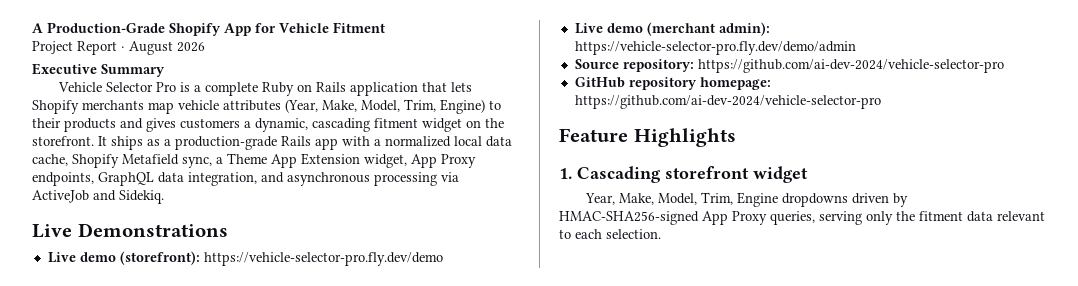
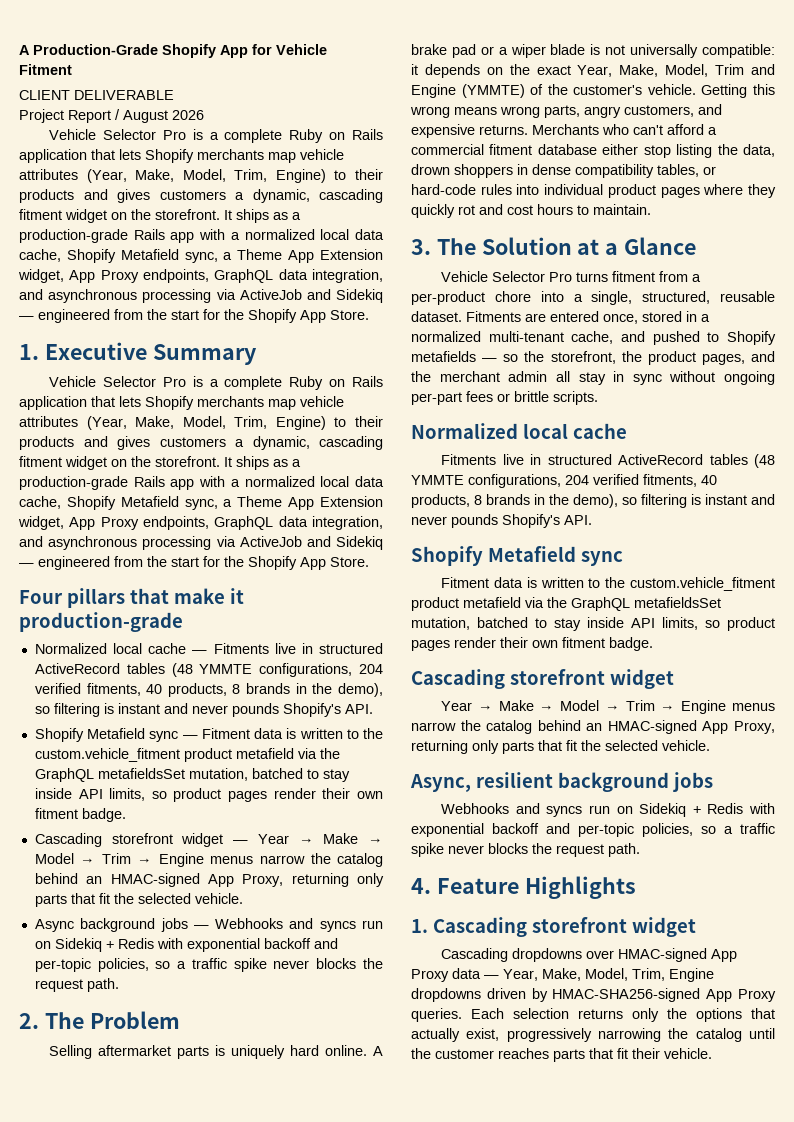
(385, 27) none -> [19,90,174,100] // CLIENT DELIVERABLE
[121,46,125,51] · -> [115,109,120,120] /
(205, 47) none -> [49,129,383,143] [19,149,344,163] [19,169,383,183] [19,189,383,203] [19,209,301,223] [19,229,385,243] [19,249,383,263] [18,269,383,283] [19,289,383,303] [19,309,369,323] [19,344,39,360] Vehicle Selector Pro is a complete Ruby on Rails application that lets Shopify merchants map vehicle attributes (Year, Make, Model, Trim, Engine) to their products and gives customers a dynamic, cascading fitment widget on the storefront. It ships as a production-grade Rails app with a normalized local data cache, Shopify Metafield sync, a Theme App Extension widget, App Proxy endpoints, GraphQL data integration, and asynchronous processing via ActiveJob and Sidekiq — engineered from the start for the Shopify App Store. // 1.
[119,190,164,204] [32,223,228,238] [47,251,443,266] [574,22,770,36] [574,41,856,55] [574,59,1004,73] [574,77,771,90] [574,95,881,109] Sidekiq. // Live Demonstrations // Live demo (storefront): https://vehicle-selector-pro.fly.dev/demo // Live demo (merchant admin): https://vehicle-selector-pro.fly.dev/demo/admin // Source repository: https://github.com/ai-dev-2024/vehicle-selector-pro // GitHub repository homepage: https://github.com/ai-dev-2024/vehicle-selector-pro // -> [336,536,383,550] [19,556,369,570] [19,588,244,608] [19,612,183,632] [34,643,383,654] [34,663,383,677] [34,683,384,697] [34,703,373,717] [34,728,383,742] [34,748,340,762] [34,768,350,782] [34,788,383,802] [34,808,126,822] [34,833,384,847] [34,853,383,867] [34,873,384,887] [34,893,243,907] [34,918,383,932] [34,938,338,952] [34,958,383,972] [34,978,119,992] [19,1011,180,1029] [49,1045,384,1059] [411,44,775,58] [411,64,775,78] [411,84,775,98] [410,104,722,118] [411,124,717,138] [411,144,775,158] [411,164,716,178] [411,184,776,198] [411,204,651,218] [411,237,697,255] [441,271,702,282] [411,291,775,305] [411,311,710,324] [411,331,776,345] [411,351,775,365] [411,371,775,385] [411,391,598,405] [411,423,627,439] [441,454,775,468] [411,474,717,488] [411,494,775,508] [411,514,592,528] [411,546,623,566] [441,577,775,591] [411,597,721,611] [411,617,775,631] [411,637,653,651] [411,669,674,689] [441,700,775,714] [411,720,775,734] [411,740,710,754] [410,772,713,792] [441,803,775,817] [411,823,775,837] [411,843,640,857] [411,878,431,894] Sidekiq — engineered from the start for the Shopify App Store. // Four pillars that make it production-grade // Normalized local cache — Fitments live in structured ActiveRecord tables (48 YMMTE configurations, 204 verified fitments, 40 products, 8 brands in the demo), so filtering is instant and never pounds Shopify's API. // Shopify Metafield sync — Fitment data is written to the custom.vehicle_fitment product metafield via the GraphQL metafieldsSet mutation, batched to stay inside API limits, so product pages render their own fitment badge. // Cascading storefront widget — Year → Make → Model → Trim → Engine menus narrow the catalog behind an HMAC-signed App Proxy, returning only parts that fit the selected vehicle. // Async background jobs — Webhooks and syncs run on Sidekiq + Redis with exponential backoff and per-topic policies, so a traffic spike never blocks the request path. // 2. The Problem // Selling aftermarket parts is uniquely hard online. A brake pad or a wiper blade is not universally compatible: it depends on the exact Year, Make, Model, Trim and Engine (YMMTE) of the customer's vehicle. Getting this wrong means wrong parts, angry customers, and expensive returns. Merchants who can't afford a commercial fitment database either stop listing the data, drown shoppers in dense compatibility tables, or hard-code rules into individual product pages where they quickly rot and cost hours to maintain. // 3. The Solution at a Glance // Vehicle Selector Pro turns fitment from a per-product chore into a single, structured, reusable dataset. Fitments are entered once, stored in a normalized multi-tenant cache, and pushed to Shopify metafields — so the storefront, the product pages, and the merchant admin all stay in sync without ongoing per-part fees or brittle scripts. // Normalized local cache // Fitments live in structured ActiveRecord tables (48 YMMTE configurations, 204 verified fitments, 40 products, 8 brands in the demo), so filtering is instant and never pounds Shopify's API. // Shopify Metafield sync // Fitment data is written to the custom.vehicle_fitment product metafield via the GraphQL metafieldsSet mutation, batched to stay inside API limits, so product pages render their own fitment badge. // Cascading storefront widget // Year → Make → Model → Trim → Engine menus narrow the catalog behind an HMAC-signed App Proxy, returning only parts that fit the selected vehicle. // Async, resilient background jobs // Webhooks and syncs run on Sidekiq + Redis with exponential backoff and per-topic policies, so a traffic spike never blocks the request path. // 4.
(808, 174) none -> [441,948,738,962] [411,968,499,982] Cascading dropdowns over HMAC-signed App Proxy data —
[770,211,1045,225] [559,229,661,239] queries, serving only the fitment data relevant to each selection. -> [411,1008,775,1022] [411,1028,775,1042] [411,1048,712,1062] queries. Each selection returns only the options that actually exist, progressively narrowing the catalog until the customer reaches parts that fit their vehicle.

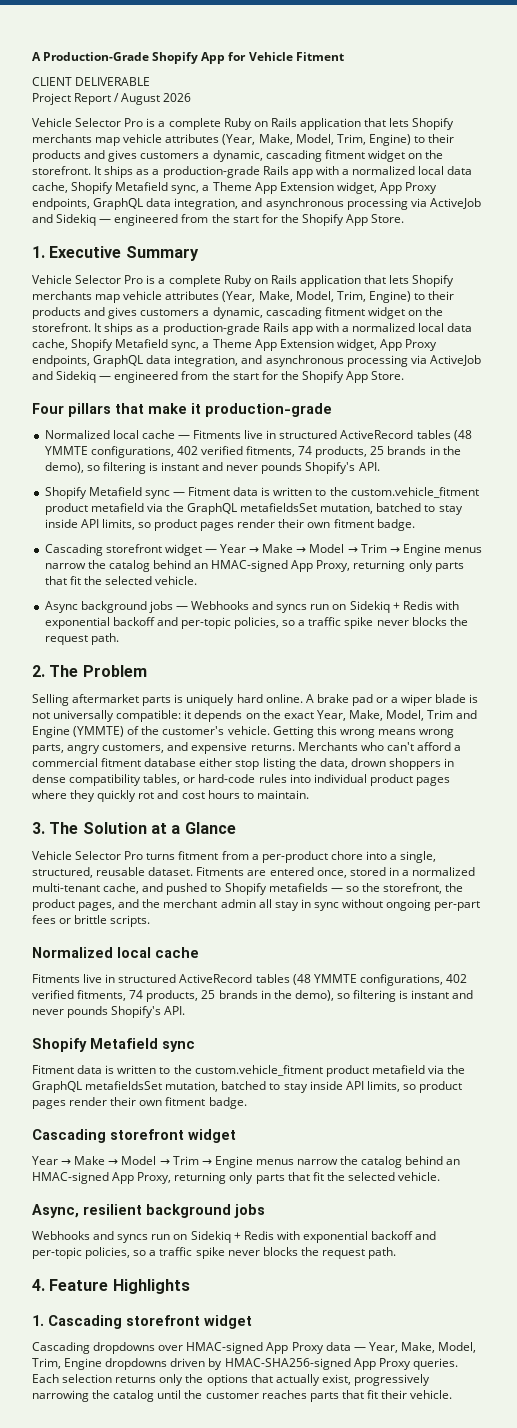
[359,664,383,674] [34,683,241,697] 204 verified fitments, 40 products, 8 -> [176,446,385,458] 402 verified fitments, 74 products, 25
[565,474,717,487] [411,494,482,508] 204 verified fitments, 40 products, 8 -> [445,974,467,983] [32,990,216,1002] 402 verified fitments, 74 products, 25

